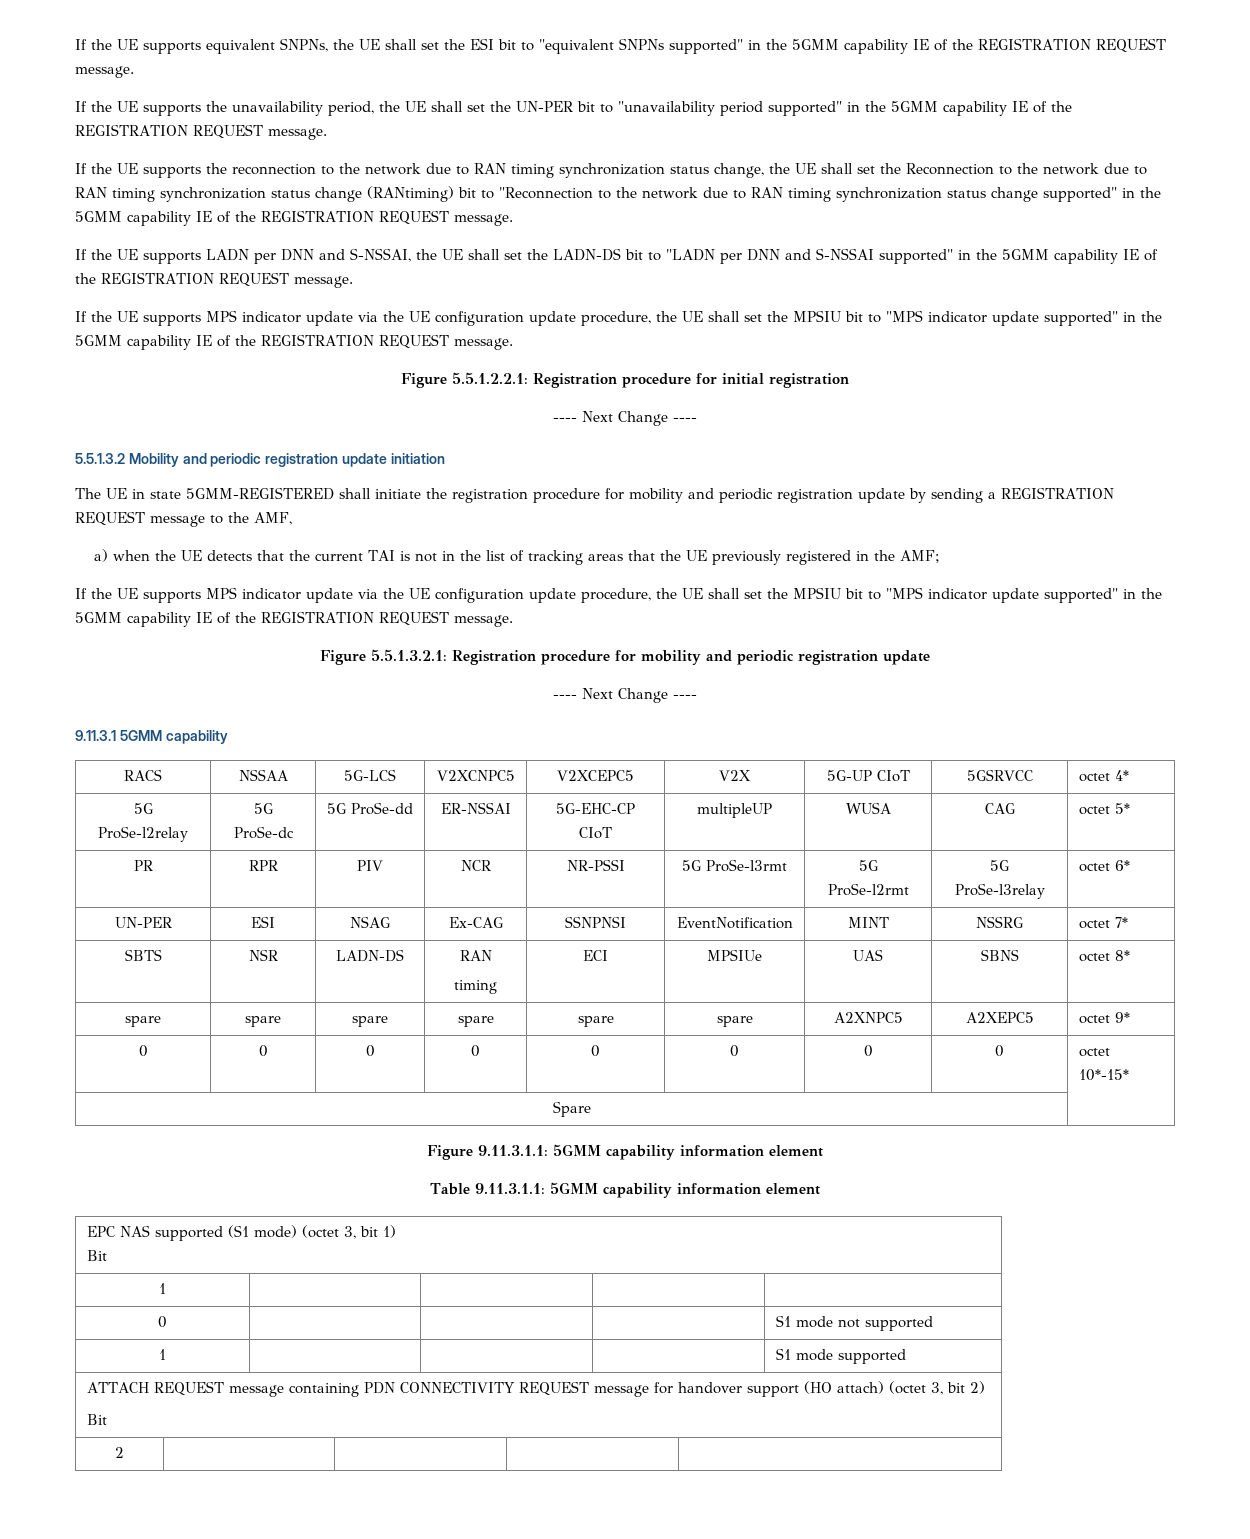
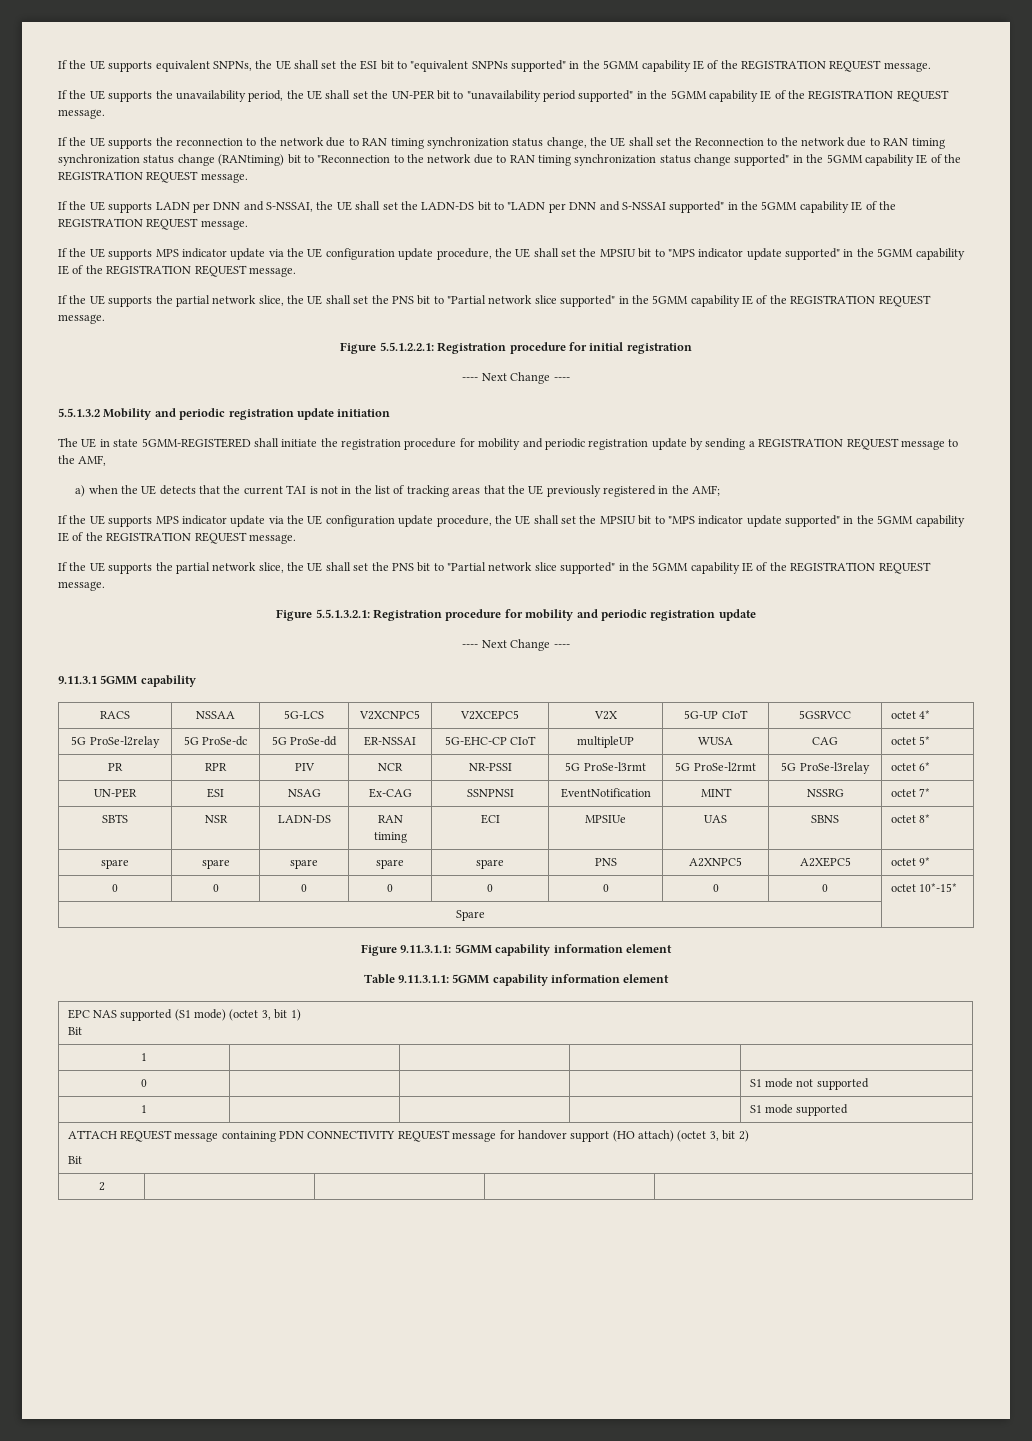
(513, 344) none -> [58,295,931,307] [58,314,105,324] // If the UE supports the partial network slice, the UE shall set the PNS bit to "Partial network slice supported" in the 5GMM capability IE of the REGISTRATION REQUEST message.
(513, 621) none -> [58,562,931,574] [58,581,105,591] // If the UE supports the partial network slice, the UE shall set the PNS bit to "Partial network slice supported" in the 5GMM capability IE of the REGISTRATION REQUEST message.
[716,1016,753,1027] spare -> [594,858,617,866] PNS

